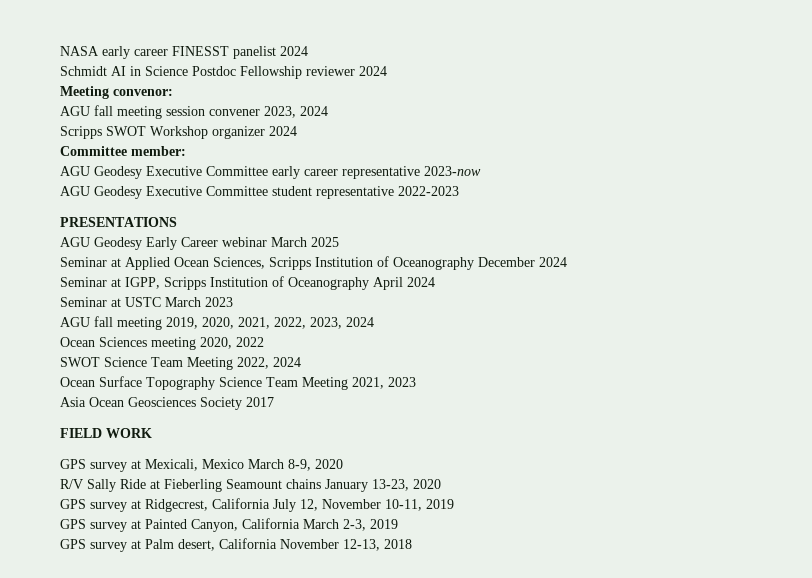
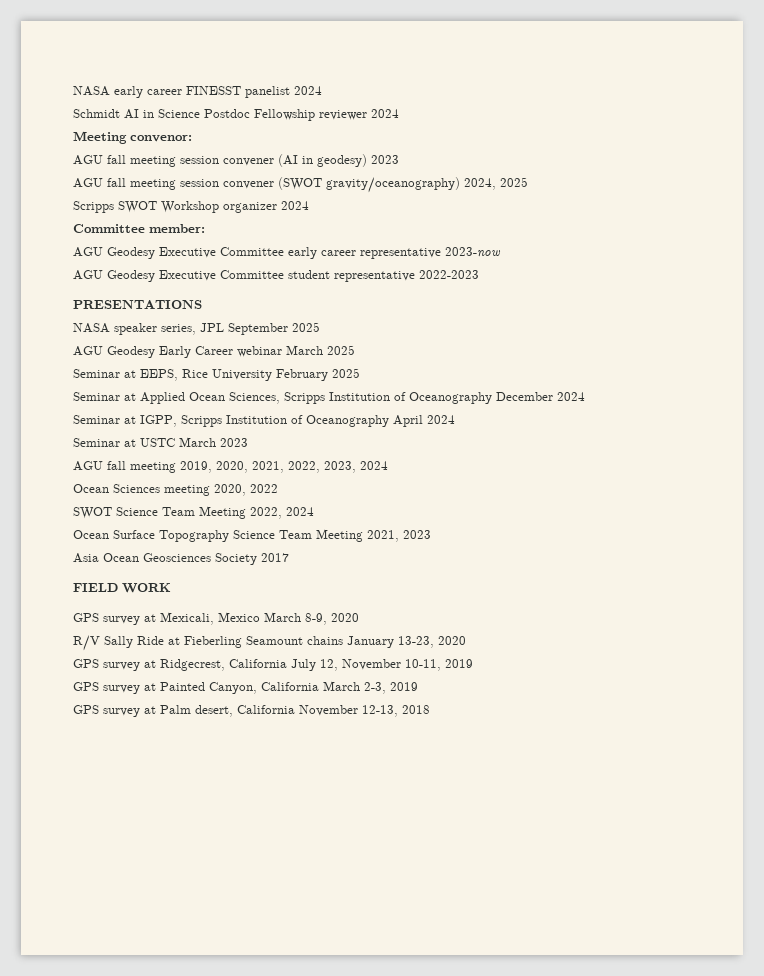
[264,106,328,118] 2023, 2024 -> [278,154,399,167] [73,177,528,193] (AI in geodesy) 2023 // AGU fall meeting session convener (SWOT gravity/oceanography) 2024, 2025
(177, 222) none -> [73,322,320,335] // NASA speaker series, JPL September 2025
(339, 242) none -> [73,368,360,381] // Seminar at EEPS, Rice University February 2025

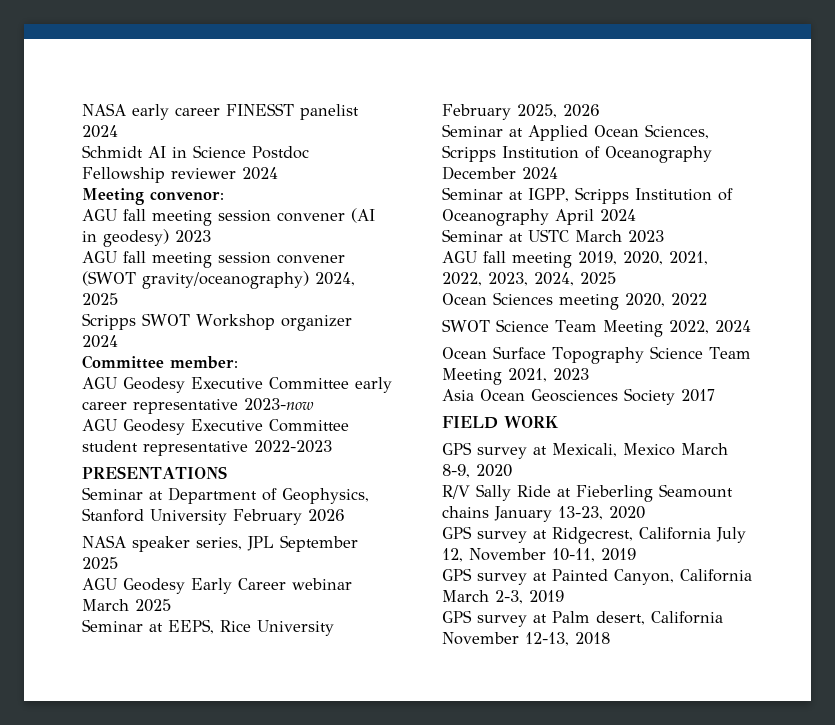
(202, 304) none -> [82,487,369,504] [82,508,345,525] // Seminar at Department of Geophysics, Stanford University February 2026
[332,368,360,378] 2025 -> [517,104,600,118] 2025, 2026
[360,461,388,470] 2024 -> [534,272,616,286] 2024, 2025

